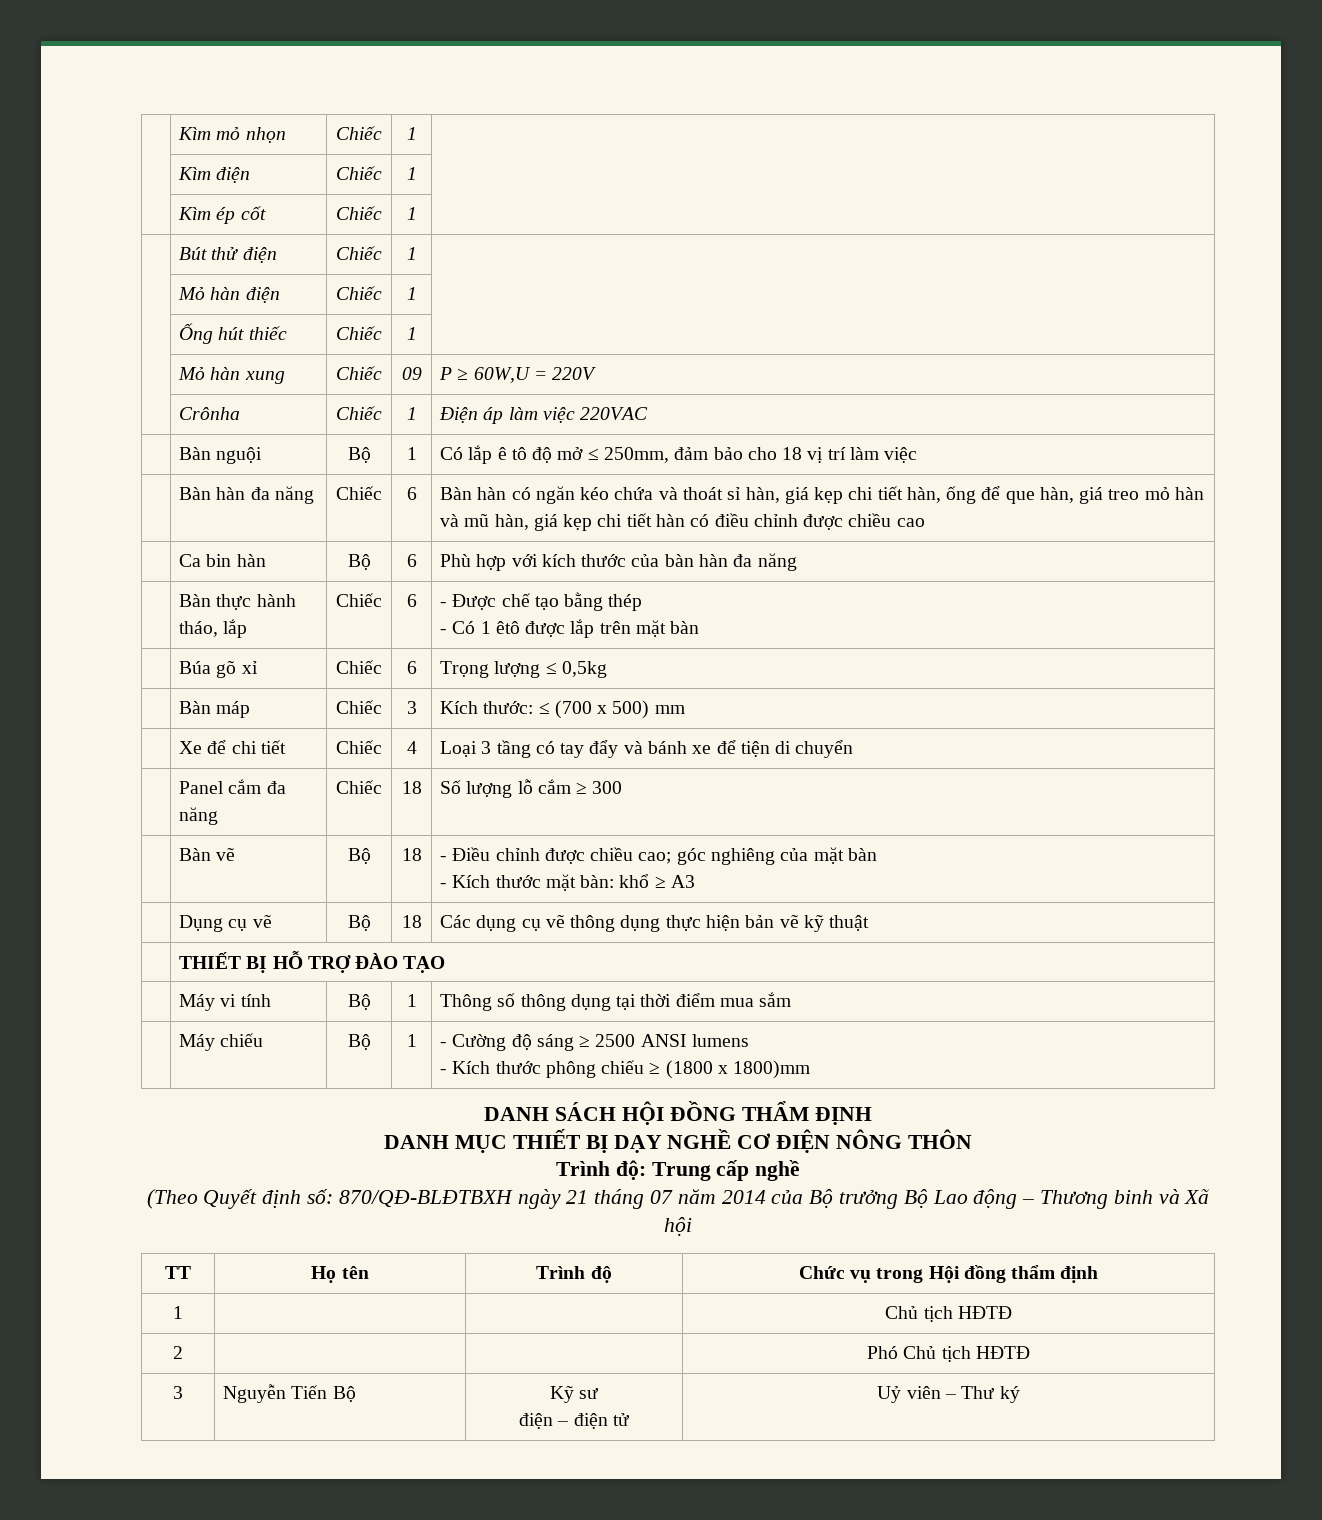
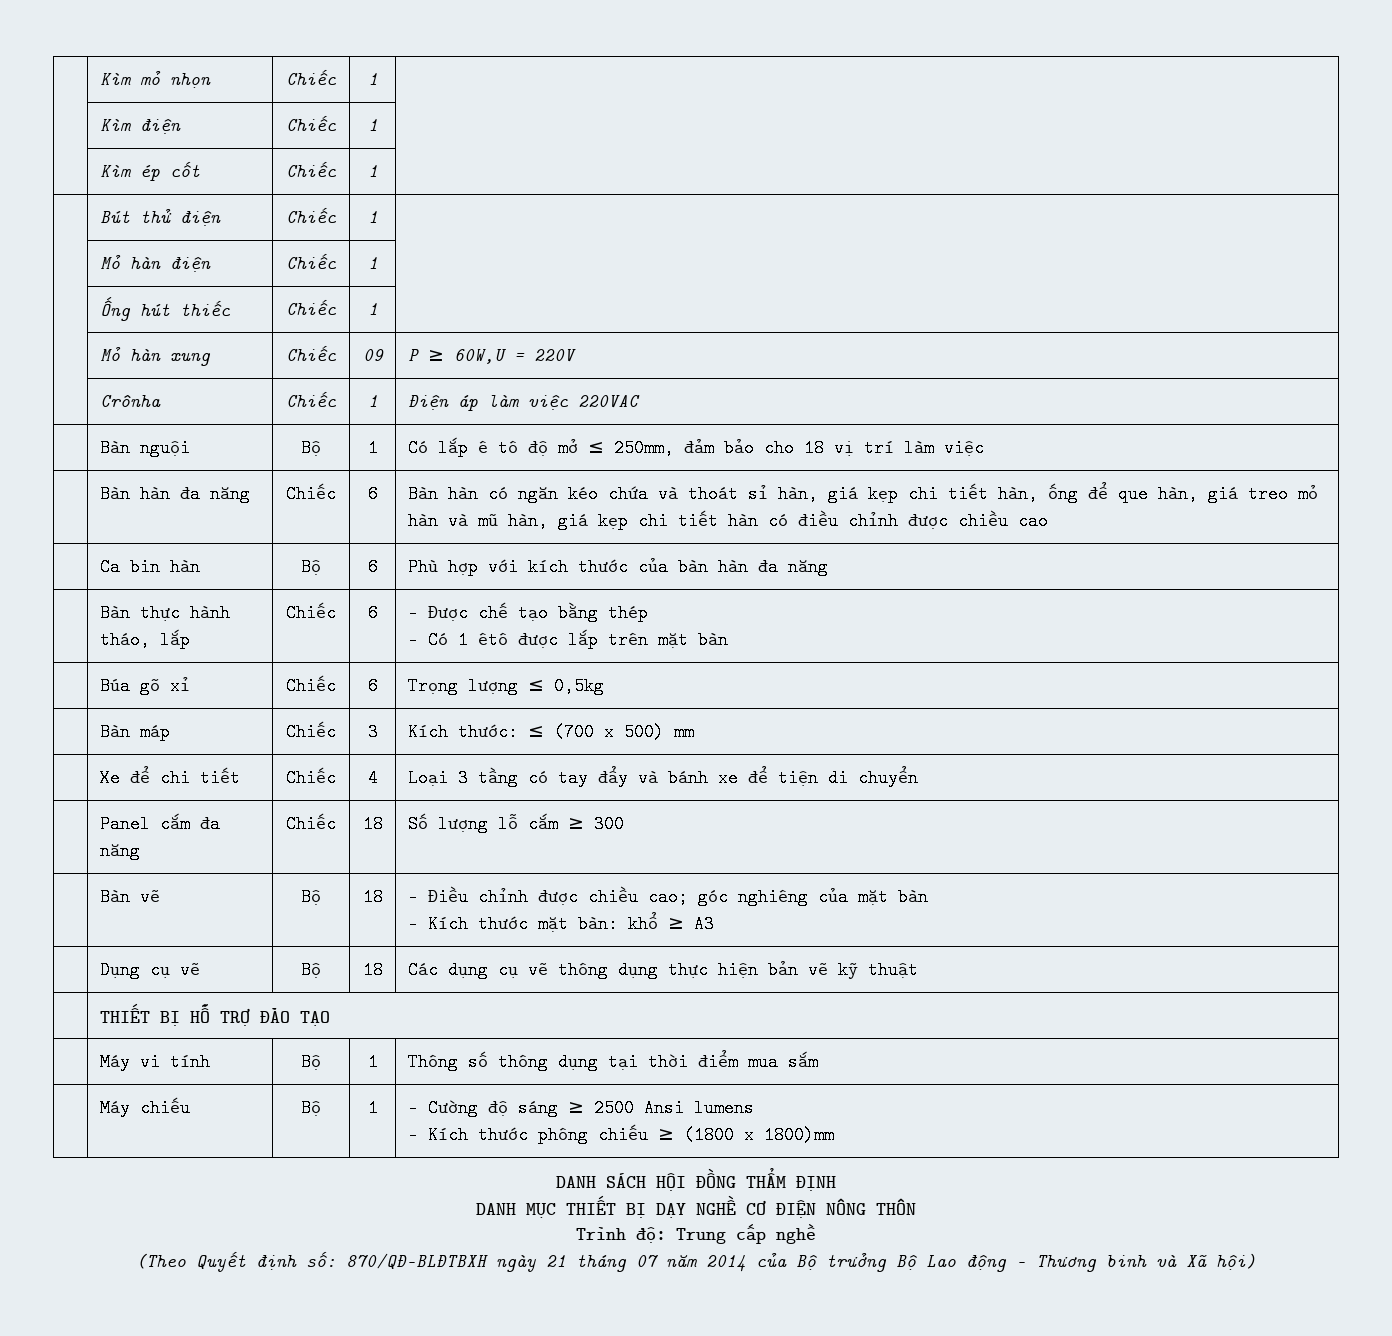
[640,1034,687,1047] ANSI -> [643,1099,684,1117] Ansi
[664,1217,692,1236] [165,1266,191,1279] [311,1266,369,1283] [536,1266,612,1283] [798,1265,1099,1283] [173,1306,183,1319] [885,1306,1012,1322] [173,1346,183,1359] [867,1346,1030,1362] [173,1386,183,1399] [223,1384,356,1403] [549,1386,600,1403] [519,1413,630,1429] [877,1386,1020,1403] hội // TT | Họ tên | Trình độ | Chức vụ trong Hội đồng thẩm định // 1 | | | Chủ tịch HĐTĐ // 2 | | | Phó Chủ tịch HĐTĐ // 3 | Nguyễn Tiến Bộ | Kỹ sư // điện – điện tử | Uỷ viên – Thư ký -> [1216,1253,1256,1270] hội)

